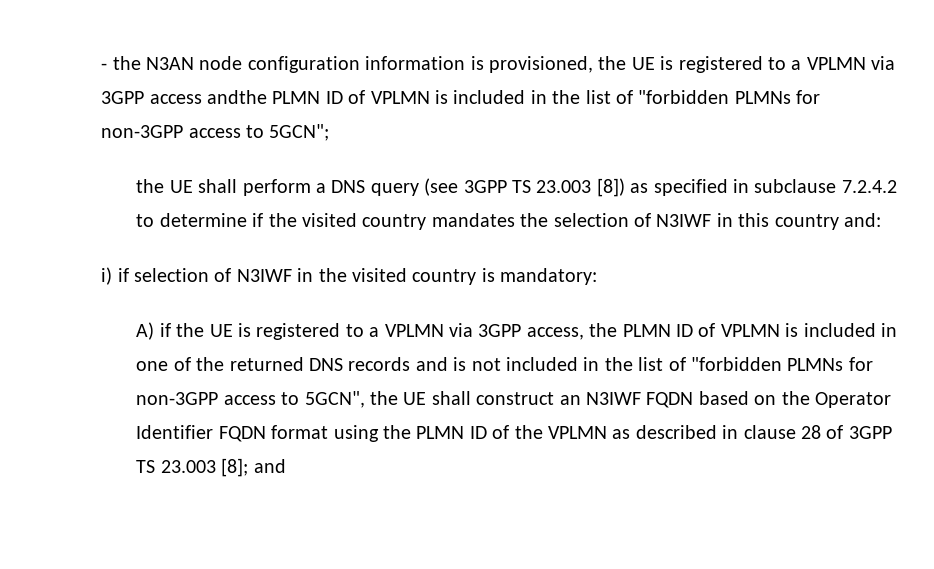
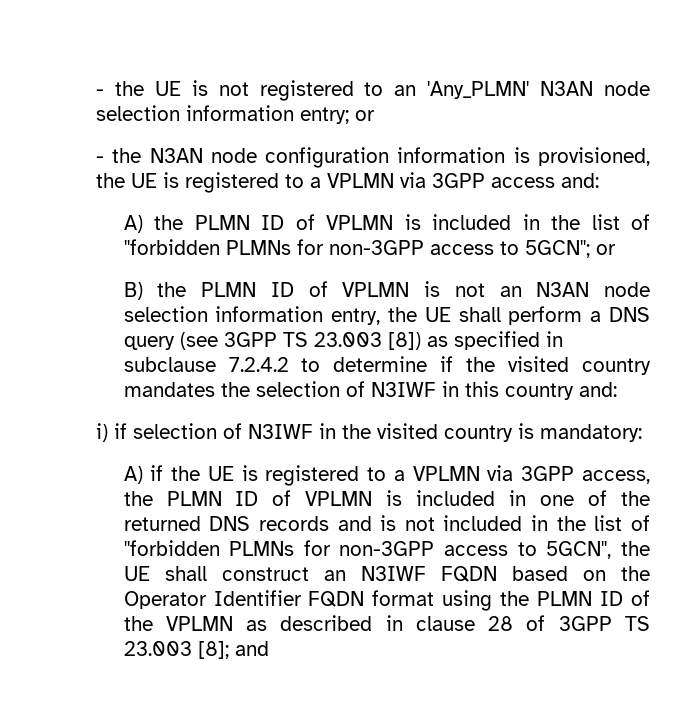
[101,56,141,70] - the -> [96,80,650,101] [96,105,376,124] [96,148,142,163] - the UE is not registered to an 'Any_PLMN' N3AN node selection information entry; or // - the
[207,90,268,104] andthe -> [561,173,600,188] [123,215,184,233] and: // A) the
(330, 132) // -> [595,244,616,255] [123,281,650,300] [123,306,381,325] or // B) the PLMN ID of VPLMN is not an N3AN node selection information entry,

